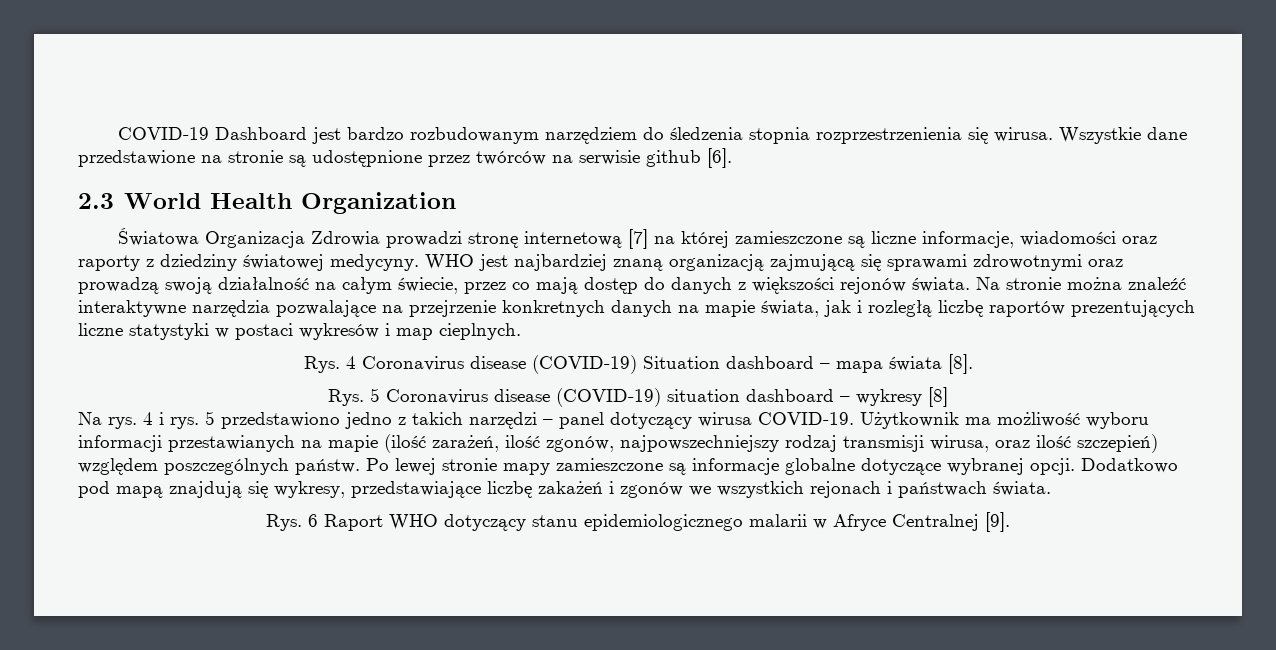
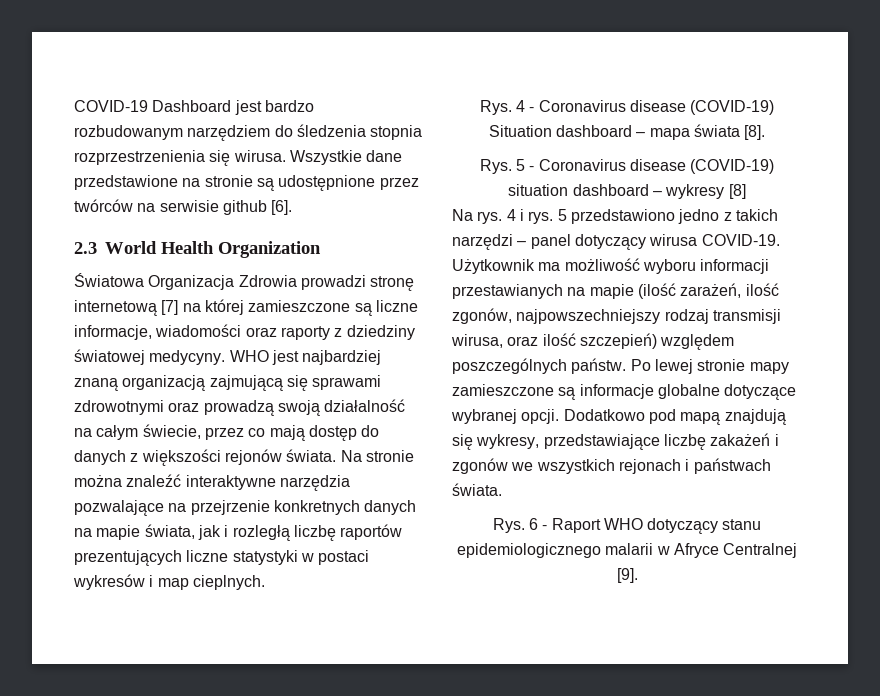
(356, 362) none -> [529,107,535,112] -
(380, 395) none -> [529,166,535,171] -
(318, 520) none -> [542,525,548,530] -

